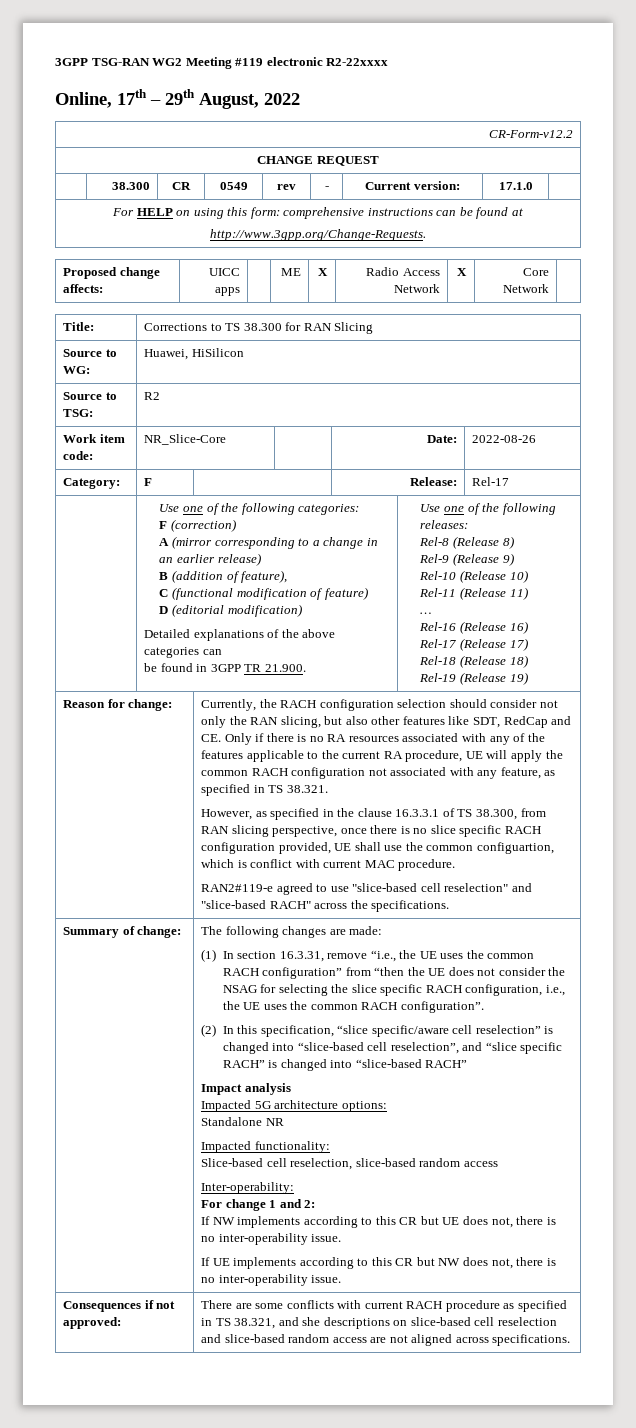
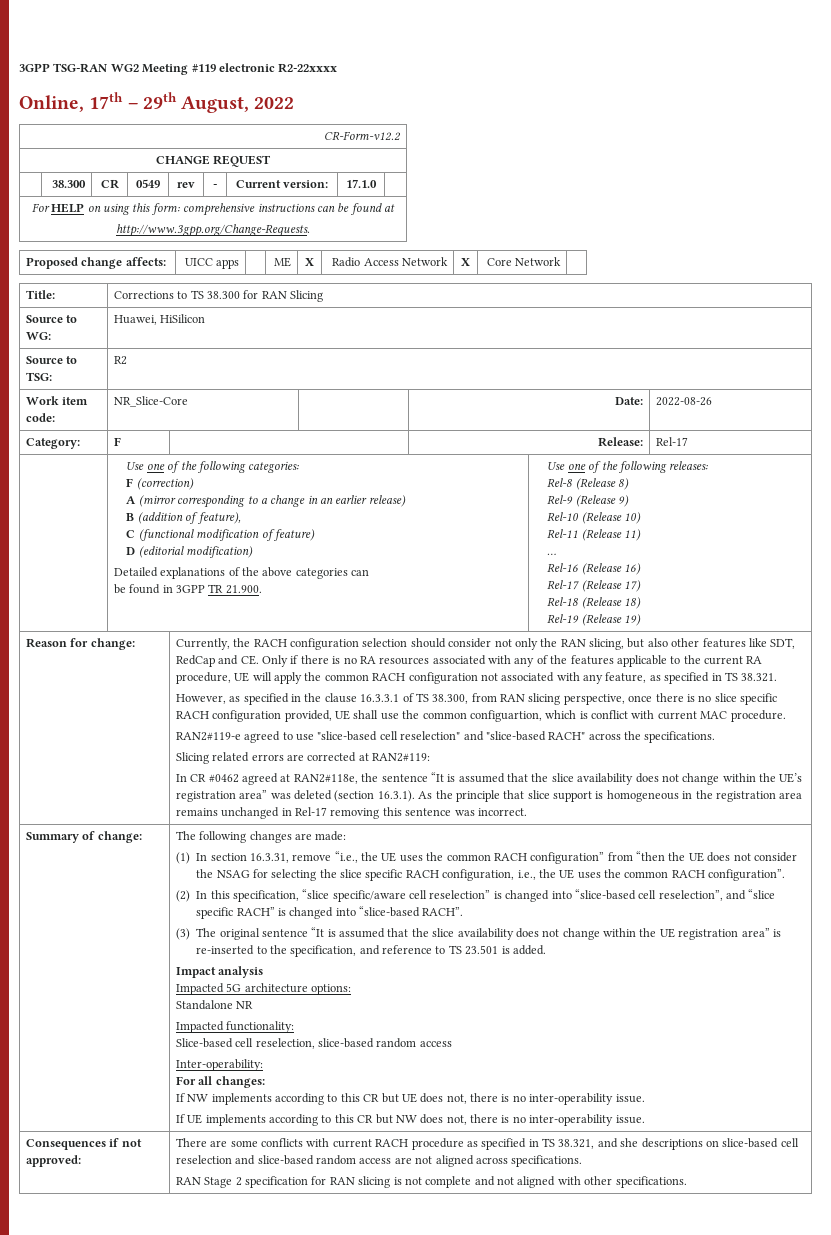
(450, 906) none -> [175,752,431,764] [175,772,803,785] [175,790,803,802] [175,807,527,819] // Slicing related errors are corrected at RAN2#119: // In CR #0462 agreed at RAN2#118e, the sentence “It is assumed that the slice availability does not change within the UE’s registration area” was deleted (section 16.3.1). As the principle that slice support is homogeneous in the registration area remains unchanged in Rel-17 removing this sentence was incorrect.
[425,1060,468,1068] RACH” -> [422,907,464,916] [175,927,781,940] [196,945,546,957] RACH”. // (3) The original sentence “It is assumed that the slice availability does not change within the UE registration area” is re-inserted to the specification, and reference to TS 23.501 is added.
[225,1199,316,1211] change 1 and 2: -> [198,1076,265,1088] all changes:
(571, 1340) none -> [175,1176,687,1188] // RAN Stage 2 specification for RAN slicing is not complete and not aligned with other specifications.

